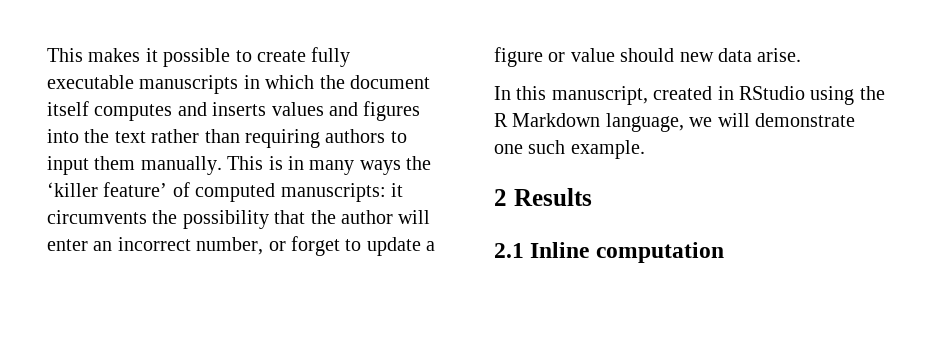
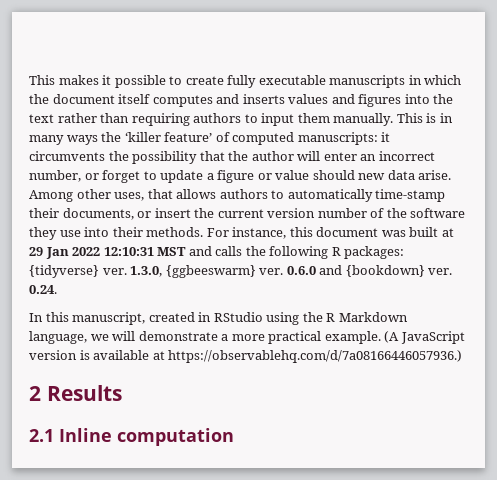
(802, 55) none -> [29,189,446,202] [29,208,466,220] [29,227,454,240] [29,246,405,259] [29,265,453,278] [29,285,57,294] Among other uses, that allows authors to automatically time-stamp their documents, or insert the current version number of the software they use into their methods. For instance, this document was built at 29 Jan 2022 12:10:31 MST and calls the following R packages: {tidyverse} ver. 1.3.0, {ggbeeswarm} ver. 0.6.0 and {bookdown} ver. 0.24.
[494,140,645,159] one such example. -> [221,331,465,344] [29,350,463,363] a more practical example. (A JavaScript version is available at https://observablehq.com/d/7a08166446057936.)

